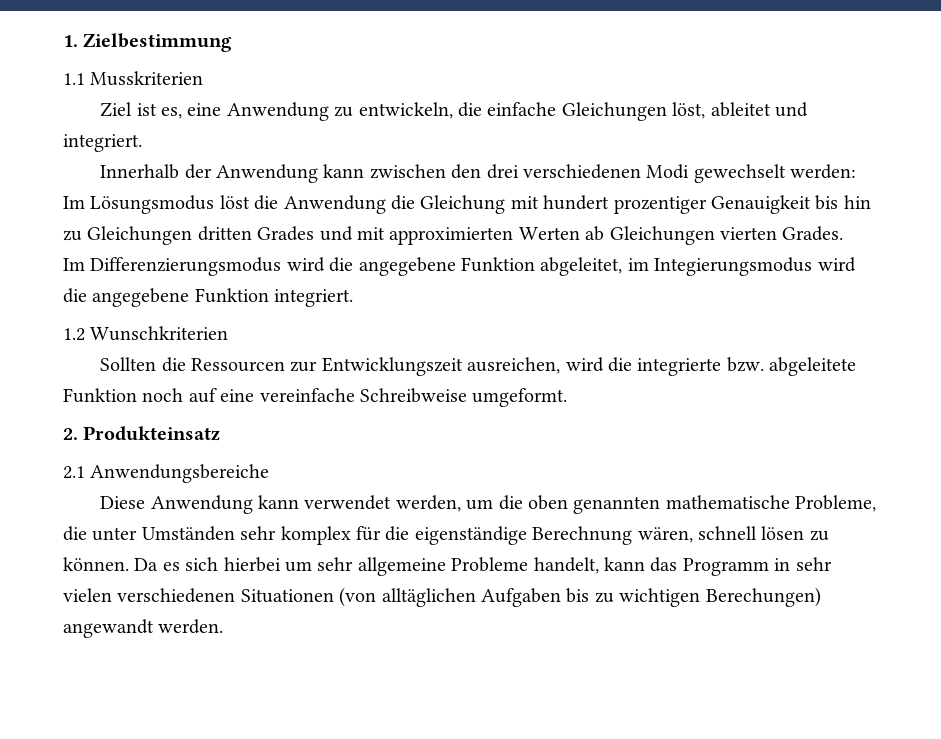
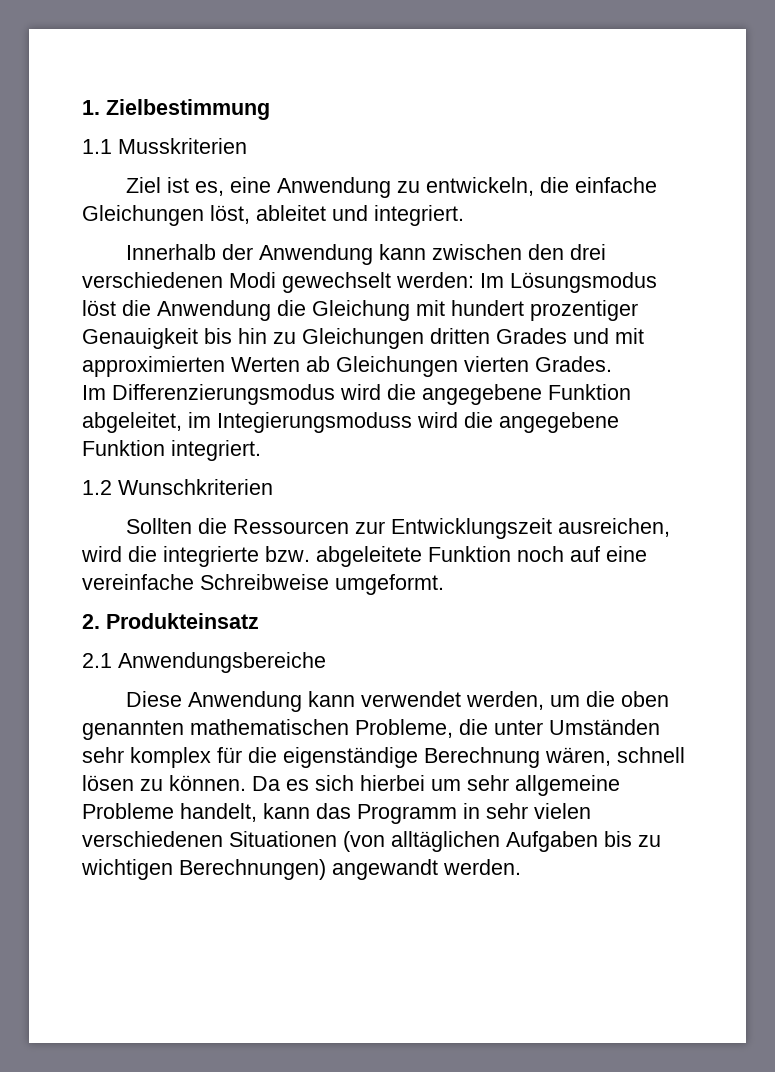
[654,257,813,276] Integierungsmodus -> [217,412,412,433] Integierungsmoduss
[665,495,790,509] mathematische -> [190,719,349,735] mathematischen
[705,587,821,607] Berechungen) -> [179,859,326,880] Berechnungen)

